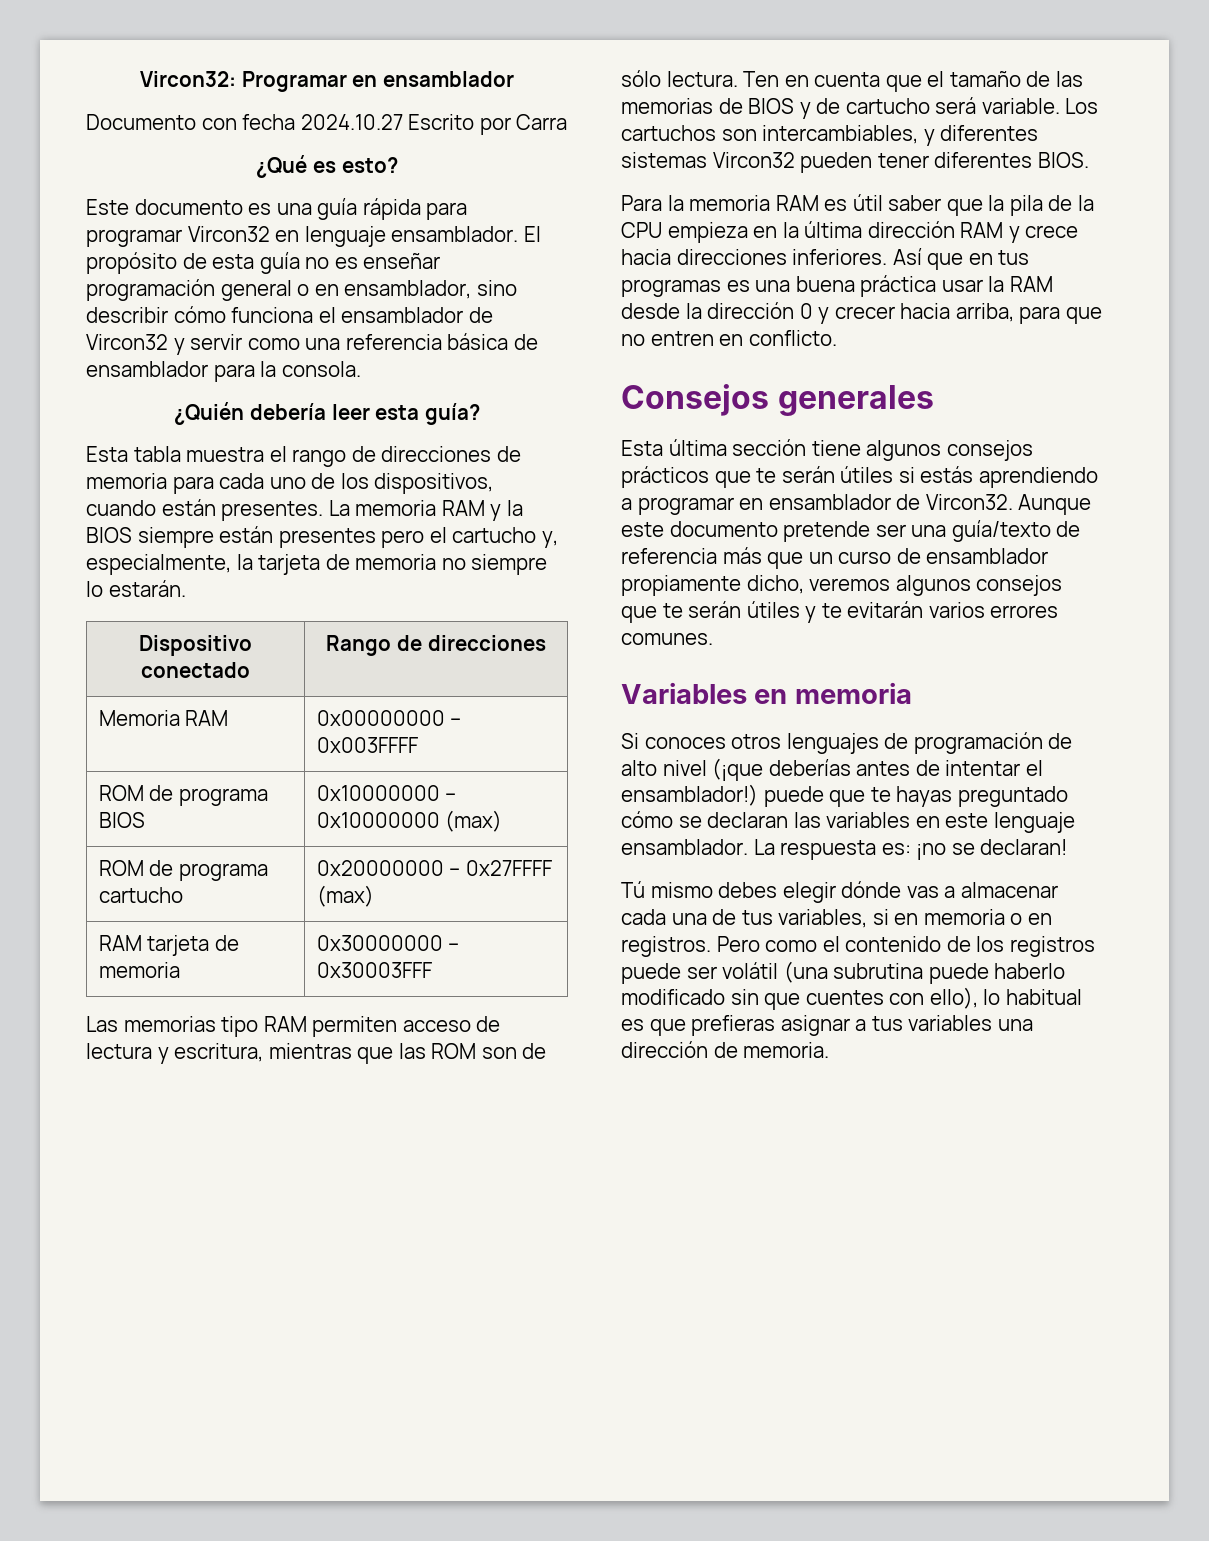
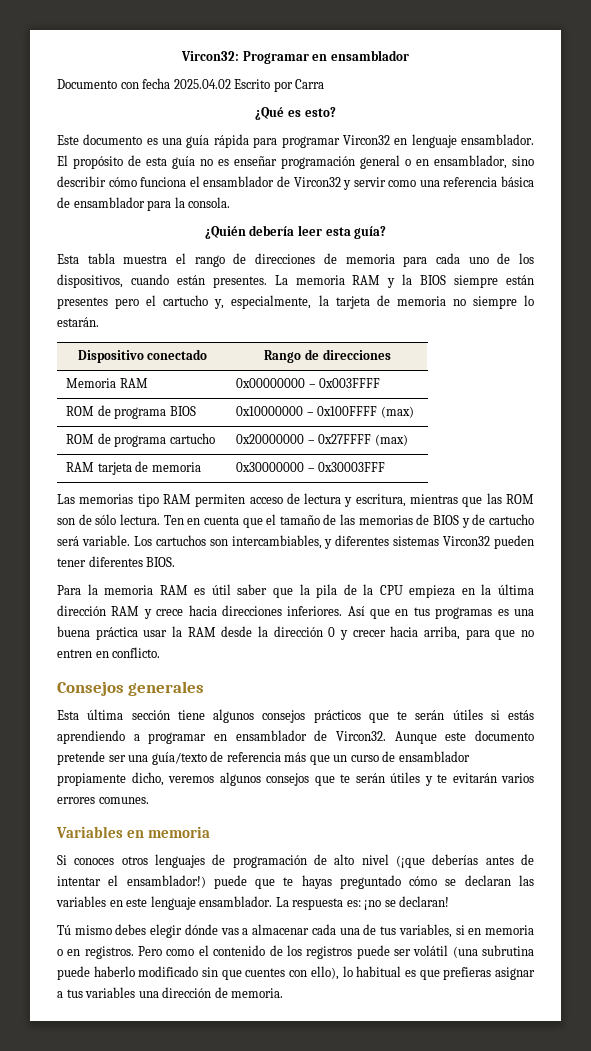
[300,114,403,130] 2024.10.27 -> [173,79,231,89] 2025.04.02
[316,812,440,828] 0x10000000 -> [317,406,378,416] 0x100FFFF

